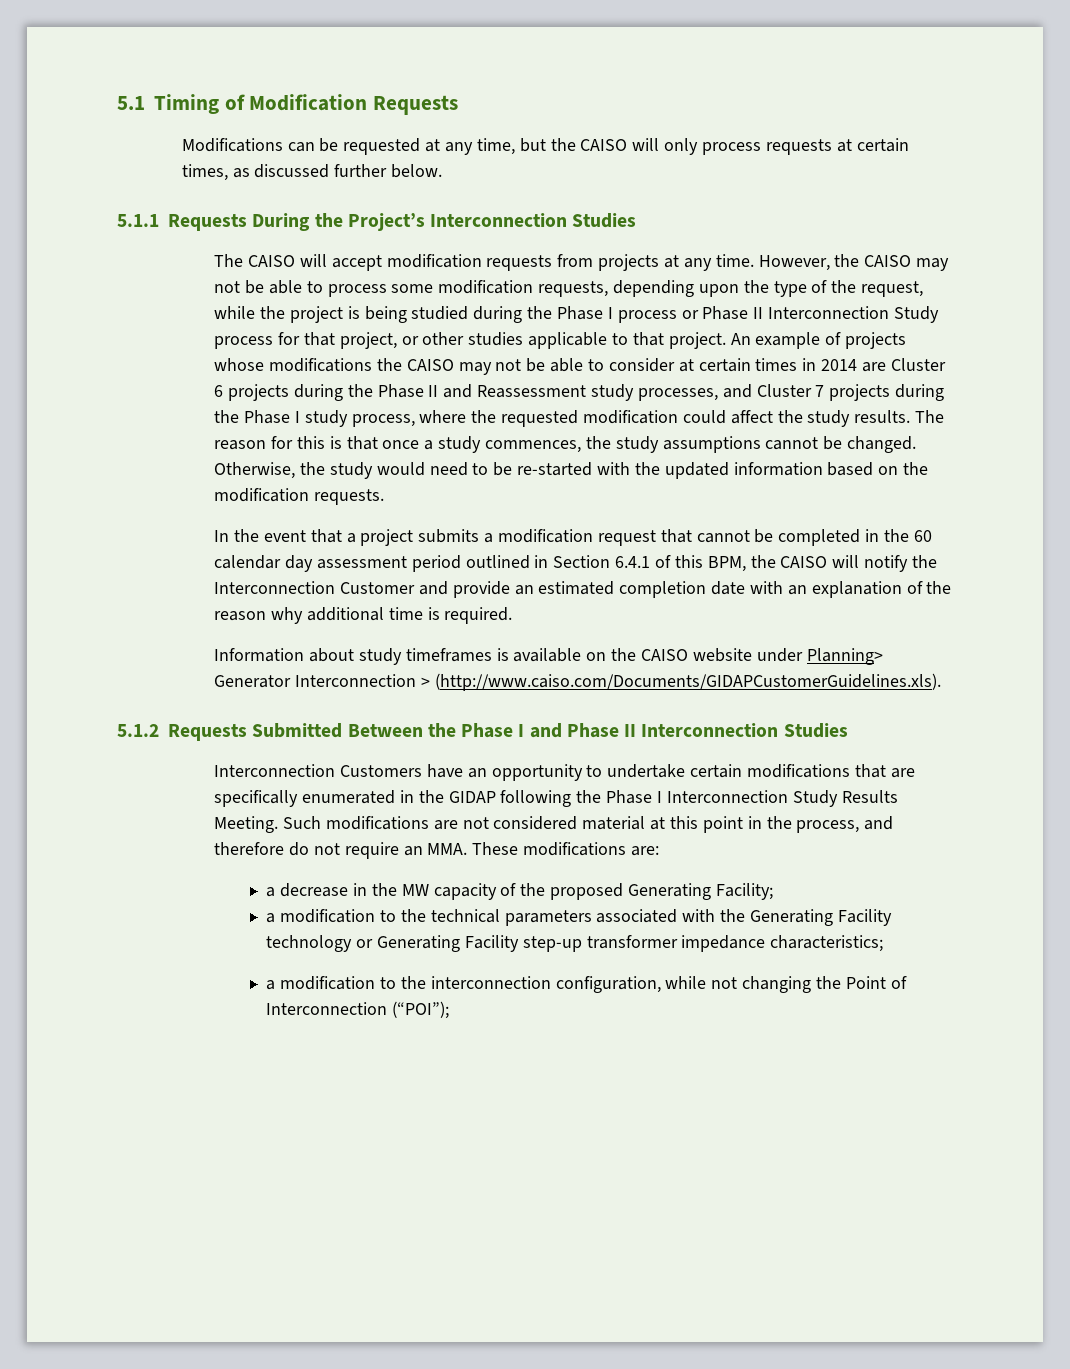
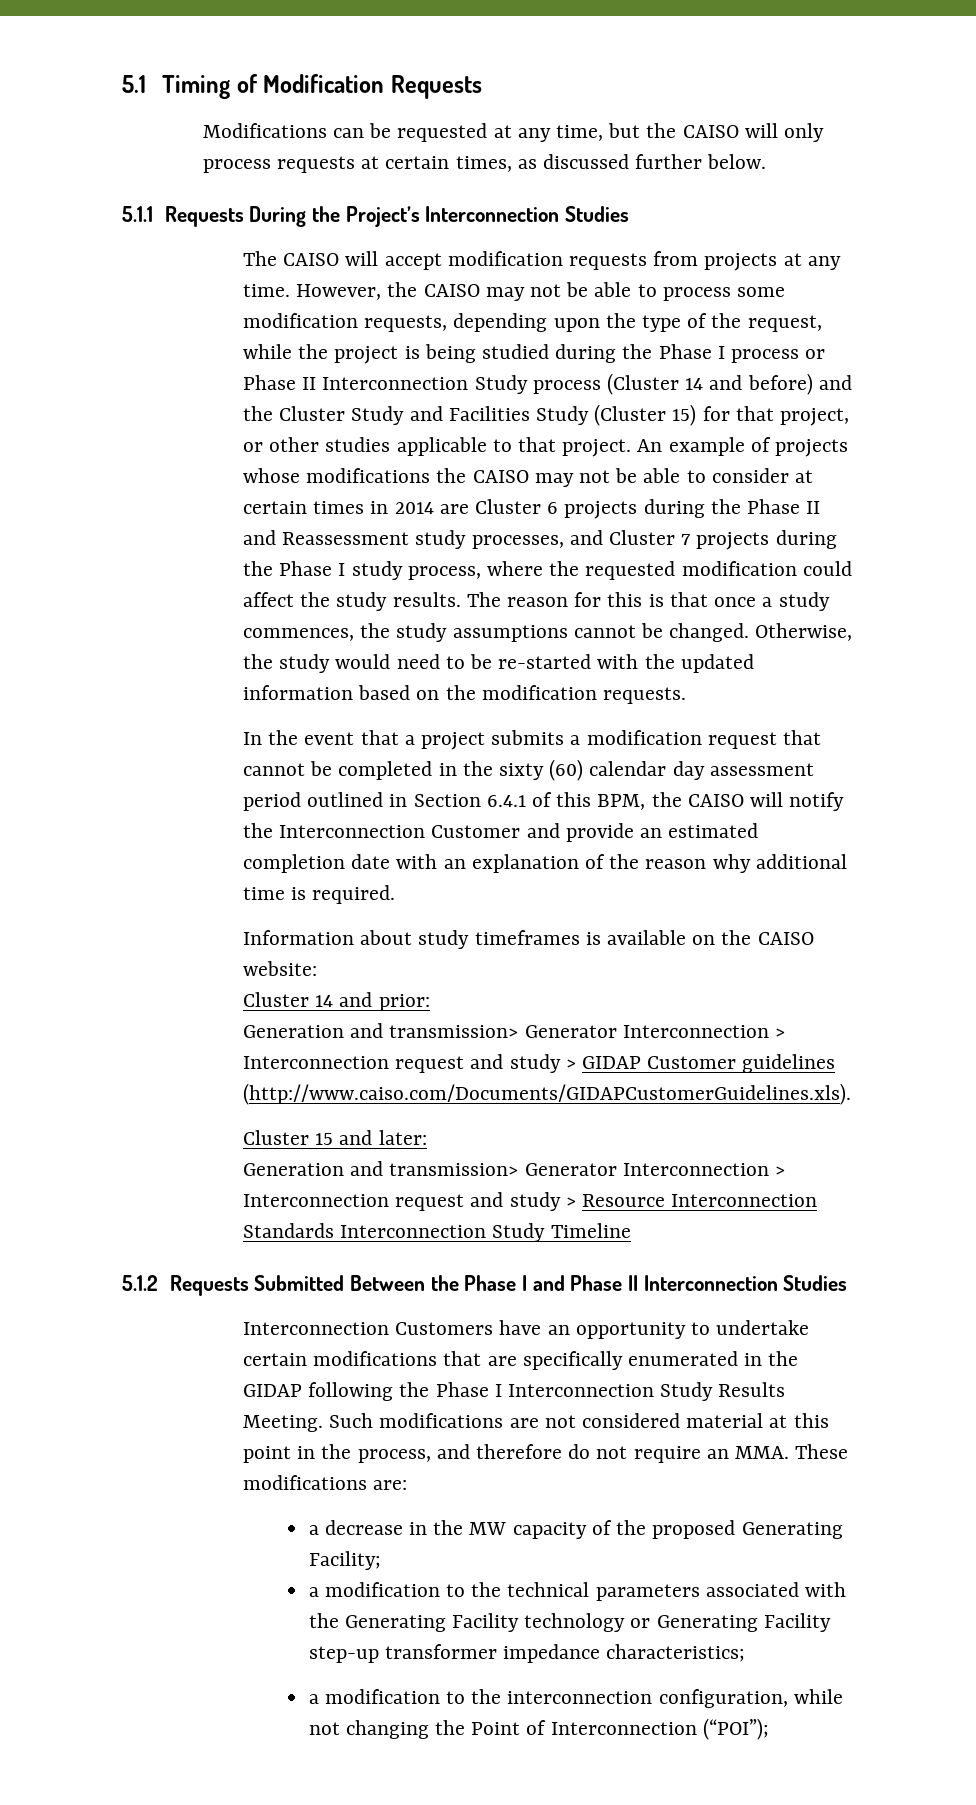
(274, 342) none -> [607,373,852,395] [242,404,697,426] (Cluster 14 and before) and the Cluster Study and Facilities Study (Cluster 15)
[913,530,932,542] 60 -> [499,759,584,781] sixty (60)
[692,648,883,665] [214,673,941,691] website under Planning> Generator Interconnection > (http://www.caiso.com/Documents/GIDAPCustomerGuidelines.xls). -> [242,961,317,976] [242,992,430,1011] [242,1023,786,1038] [242,1054,836,1073] [242,1083,851,1105] [242,1130,427,1145] [242,1161,786,1176] [242,1192,818,1211] [242,1223,631,1242] website: // Cluster 14 and prior: // Generation and transmission> Generator Interconnection > Interconnection request and study > GIDAP Customer guidelines (http://www.caiso.com/Documents/GIDAPCustomerGuidelines.xls). // Cluster 15 and later: // Generation and transmission> Generator Interconnection > Interconnection request and study > Resource Interconnection Standards Interconnection Study Timeline

